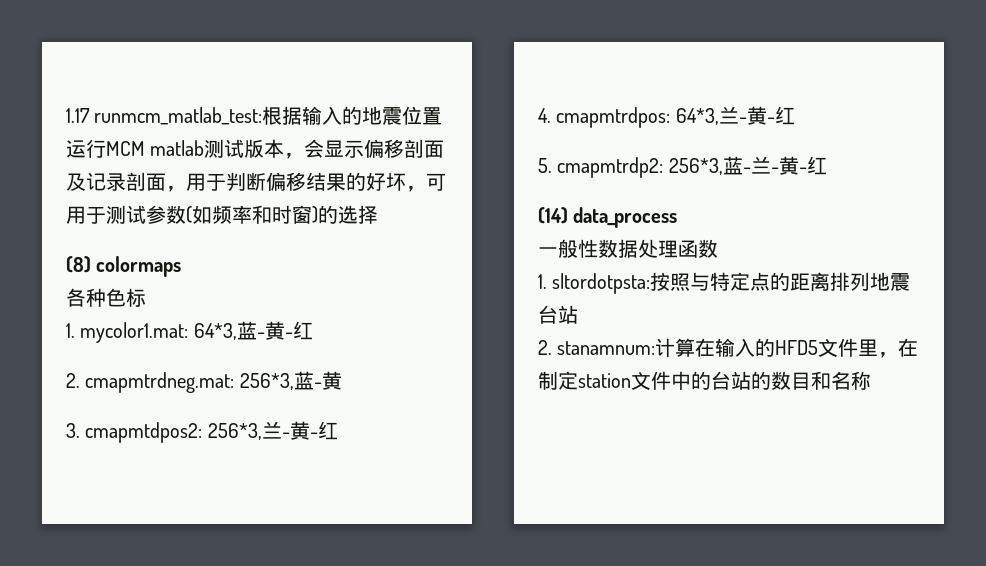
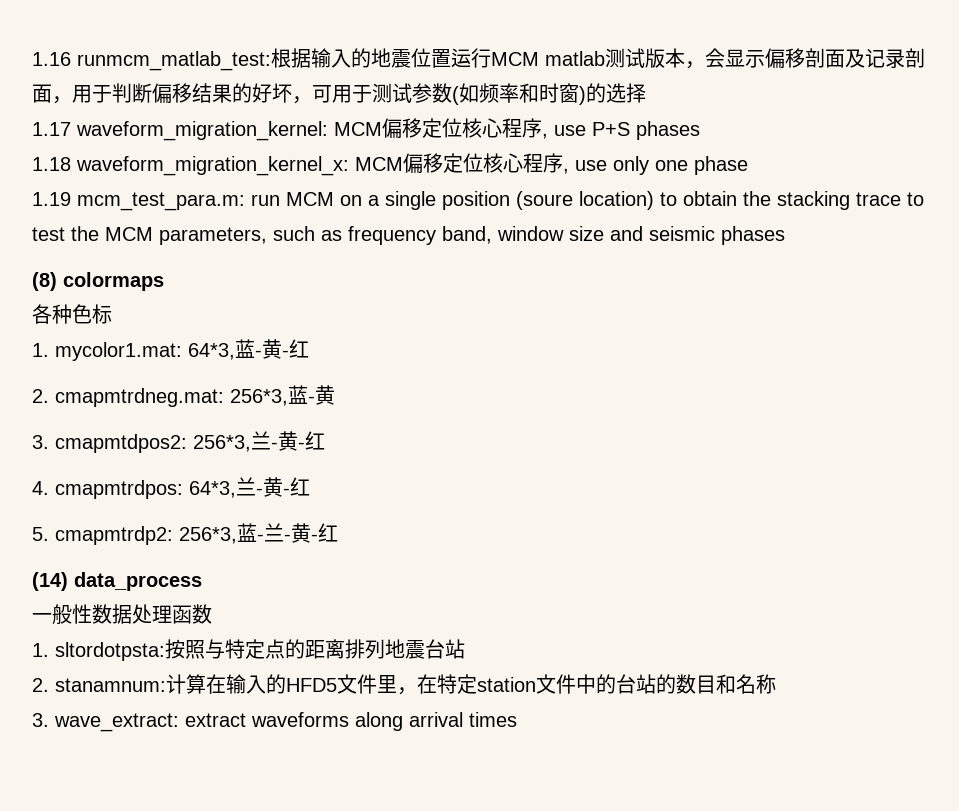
[66,108,90,123] 1.17 -> [32,52,71,66] 1.16
(378, 214) none -> [32,118,700,141] [32,153,748,176] [32,191,924,211] [32,226,785,245] // 1.17 waveform_migration_kernel: MCM偏移定位核心程序, use P+S phases // 1.18 waveform_migration_kernel_x: MCM偏移定位核心程序, use only one phase // 1.19 mcm_test_para.m: run MCM on a single position (soure location) to obtain the stacking trace to test the MCM parameters, such as frequency band, window size and seismic phases
[538,371,558,390] 制 -> [437,674,457,694] 特
(871, 380) none -> [32,712,517,732] // 3. wave_extract: extract waveforms along arrival times

